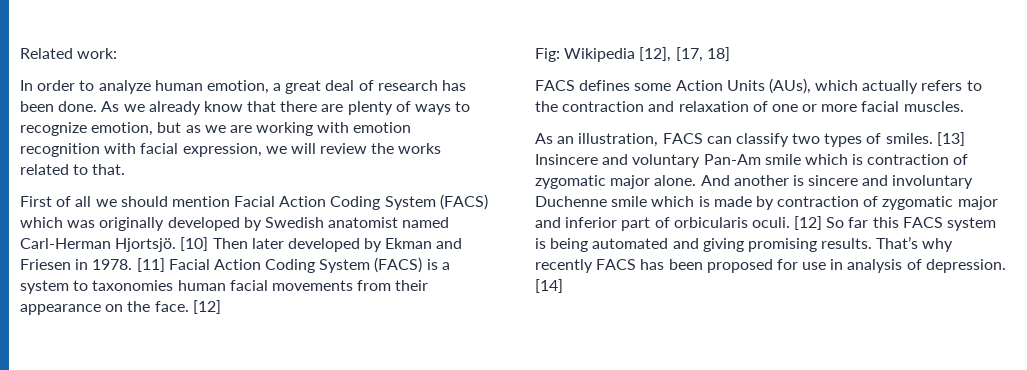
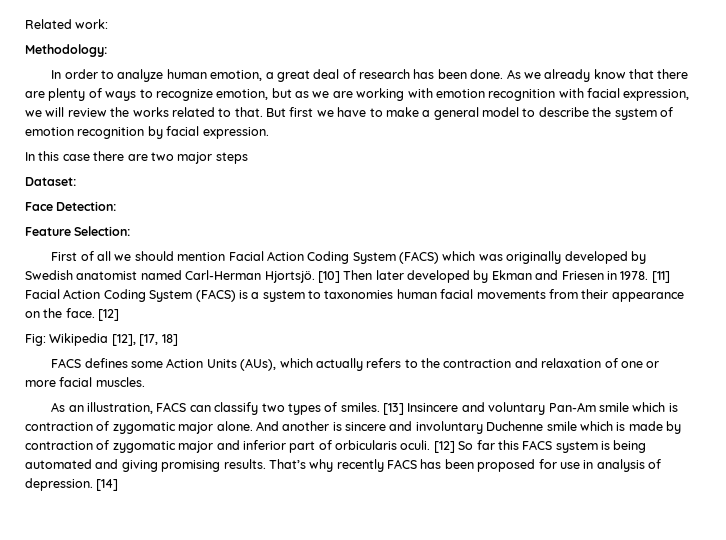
(118, 53) none -> [25,44,107,57] // Methodology:
(126, 169) none -> [266,107,673,120] [25,126,269,139] [25,151,248,164] [25,177,76,186] [25,201,117,211] [25,226,131,236] But first we have to make a general model to describe the system of emotion recognition by facial expression. // In this case there are two major steps // Dataset: // Face Detection: // Feature Selection:

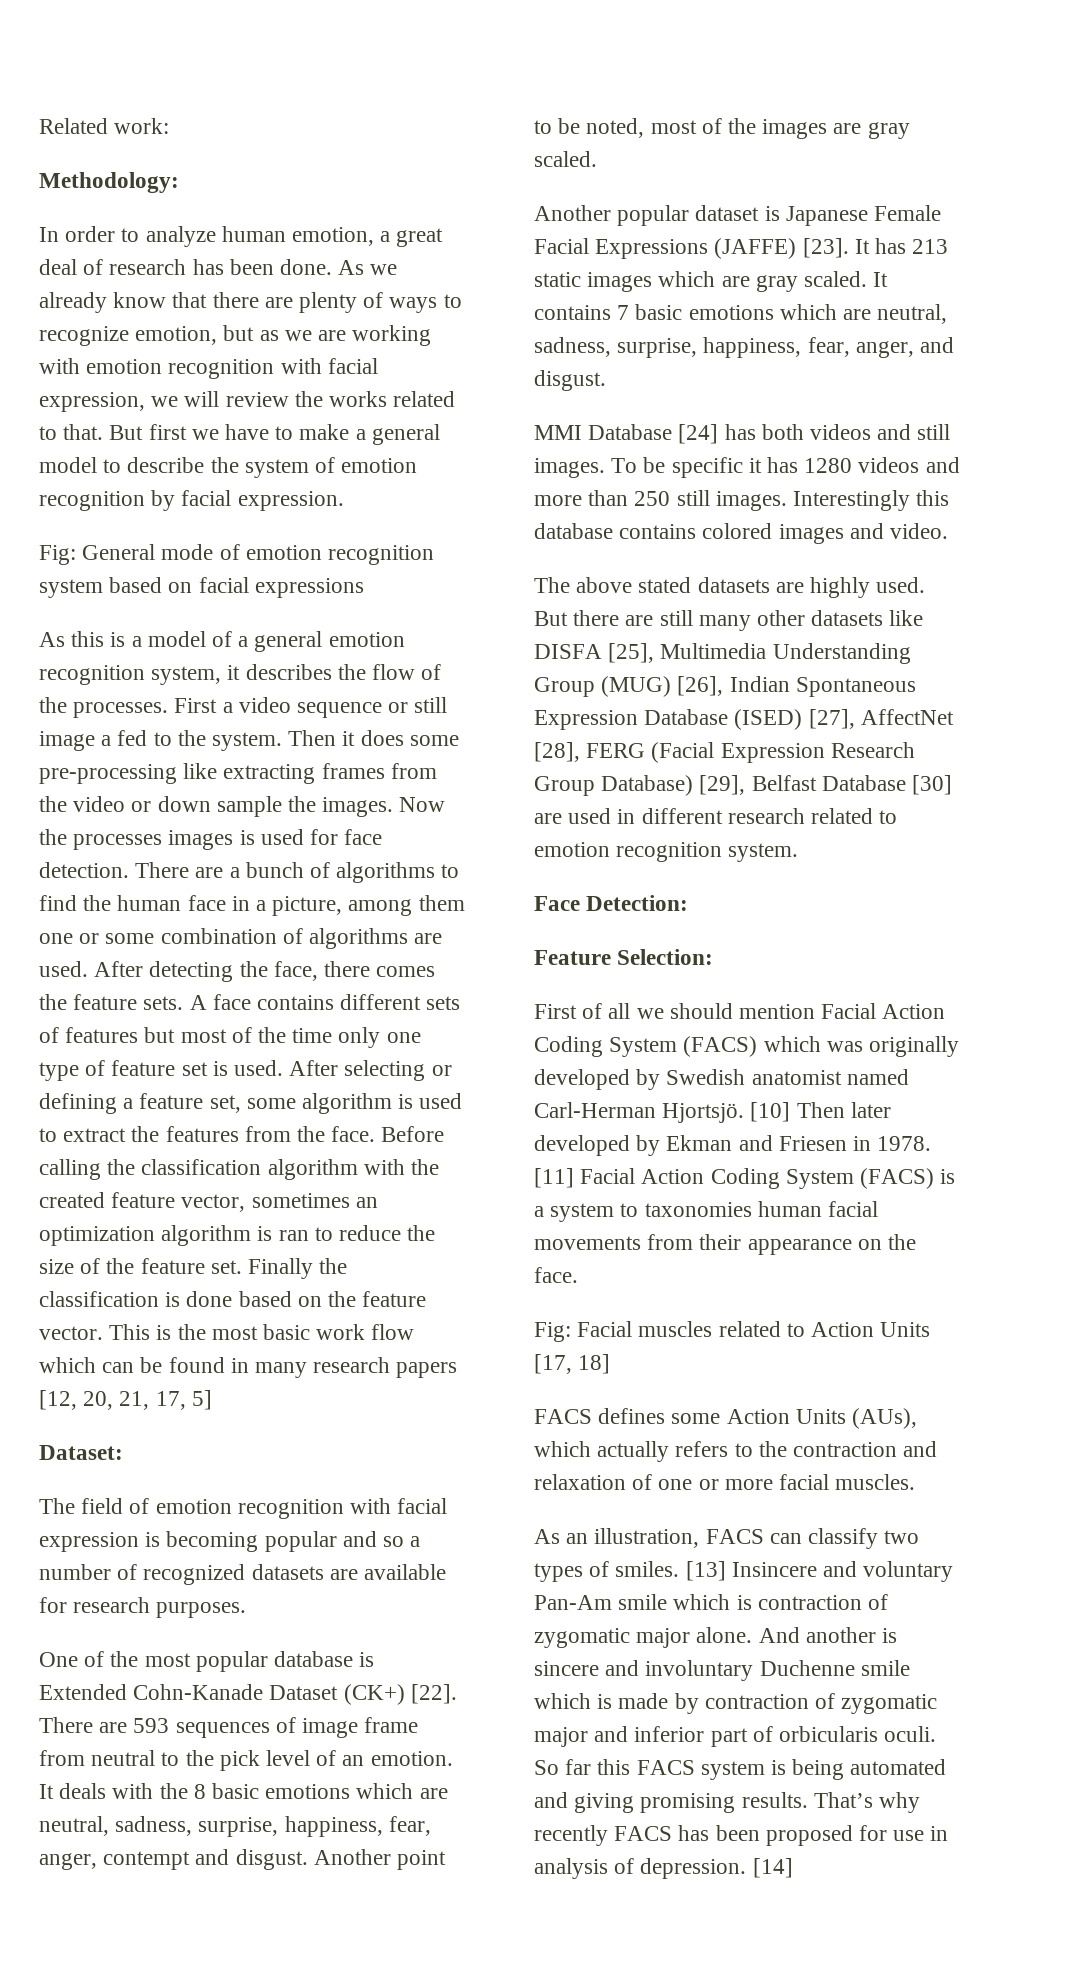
[25,151,248,164] [25,177,76,186] In this case there are two major steps // Dataset: -> [39,544,435,565] [39,577,364,598] [39,631,405,652] [39,664,442,685] [39,697,448,718] [39,730,459,751] [39,763,437,784] [39,796,446,817] [39,829,383,850] [39,862,460,883] [39,895,465,916] [39,928,443,949] [39,961,436,982] [39,994,461,1010] [39,1027,421,1048] [39,1060,452,1081] [39,1093,463,1114] [39,1126,445,1142] [39,1159,440,1180] [39,1192,378,1212] [39,1225,436,1246] [39,1258,348,1279] [39,1291,427,1307] [39,1324,415,1340] [39,1357,458,1378] [39,1390,212,1410] [39,1445,123,1460] [39,1498,448,1519] [39,1531,421,1552] [39,1564,447,1585] [39,1597,247,1618] [39,1651,375,1672] [39,1684,457,1705] [39,1717,419,1738] [39,1750,453,1771] [39,1783,448,1799] [39,1816,431,1837] [39,1849,447,1870] [534,118,910,139] [534,151,597,167] [534,205,942,226] [534,238,949,259] [534,271,889,292] [534,304,948,324] [534,337,955,358] [534,370,606,391] [534,424,951,444] [534,457,960,478] [534,490,950,511] [534,523,949,544] [534,577,926,598] [534,610,924,631] [534,643,911,664] [534,676,916,697] [534,709,954,730] [534,742,915,763] [534,775,953,796] [534,808,898,824] [534,842,799,862] Fig: General mode of emotion recognition system based on facial expressions // As this is a model of a general emotion recognition system, it describes the flow of the processes. First a video sequence or still image a fed to the system. Then it does some pre-processing like extracting frames from the video or down sample the images. Now the processes images is used for face detection. There are a bunch of algorithms to find the human face in a picture, among them one or some combination of algorithms are used. After detecting the face, there comes the feature sets. A face contains different sets of features but most of the time only one type of feature set is used. After selecting or defining a feature set, some algorithm is used to extract the features from the face. Before calling the classification algorithm with the created feature vector, sometimes an optimization algorithm is ran to reduce the size of the feature set. Finally the classification is done based on the feature vector. This is the most basic work flow which can be found in many research papers [12, 20, 21, 17, 5] // Dataset: // The field of emotion recognition with facial expression is becoming popular and so a number of recognized datasets are available for research purposes. // One of the most popular database is Extended Cohn-Kanade Dataset (CK+) [22]. There are 593 sequences of image frame from neutral to the pick level of an emotion. It deals with the 8 basic emotions which are neutral, sadness, surprise, happiness, fear, anger, contempt and disgust. Another point to be noted, most of the images are gray scaled. // Another popular dataset is Japanese Female Facial Expressions (JAFFE) [23]. It has 213 static images which are gray scaled. It contains 7 basic emotions which are neutral, sadness, surprise, happiness, fear, anger, and disgust. // MMI Database [24] has both videos and still images. To be specific it has 1280 videos and more than 250 still images. Interestingly this database contains colored images and video. // The above stated datasets are highly used. But there are still many other datasets like DISFA [25], Multimedia Understanding Group (MUG) [26], Indian Spontaneous Expression Database (ISED) [27], AffectNet [28], FERG (Facial Expression Research Group Database) [29], Belfast Database [30] are used in different research related to emotion recognition system.
[98,309,120,321] [25,333,136,346] [12] // Fig: Wikipedia [12], -> [534,1321,931,1342] // Fig: Facial muscles related to Action Units
[433,441,455,453] [12] -> (937, 1734) none

